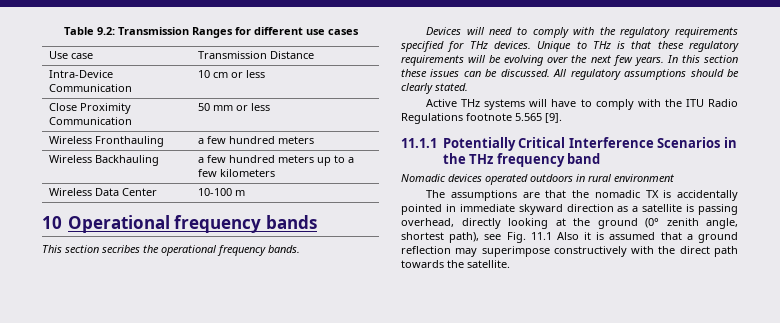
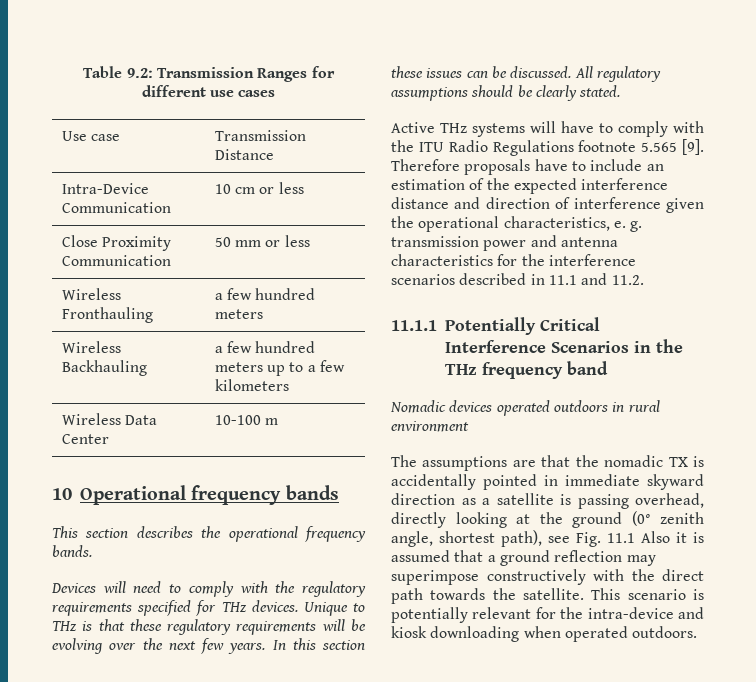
[102,245,140,253] secribes -> [136,526,193,538] describes
(562, 118) none -> [391,159,664,175] [391,178,669,194] [391,197,704,213] [391,216,643,232] [391,235,618,251] [391,254,636,266] [391,273,644,285] Therefore proposals have to include an estimation of the expected interference distance and direction of interference given the operational characteristics, e. g. transmission power and antenna characteristics for the interference scenarios described in 11.1 and 11.2.
(510, 264) none -> [591,588,704,600] [391,607,704,623] [391,626,698,642] This scenario is potentially relevant for the intra-device and kiosk downloading when operated outdoors.

